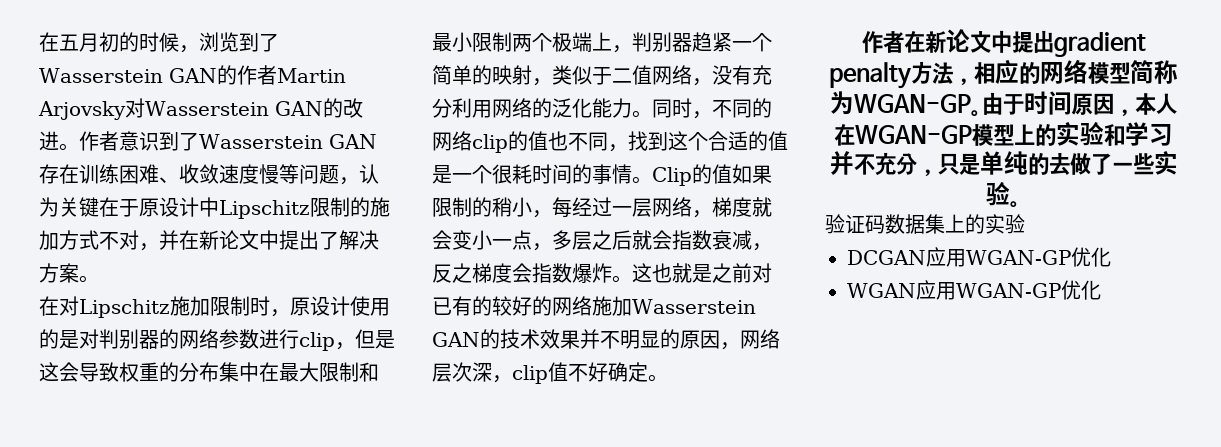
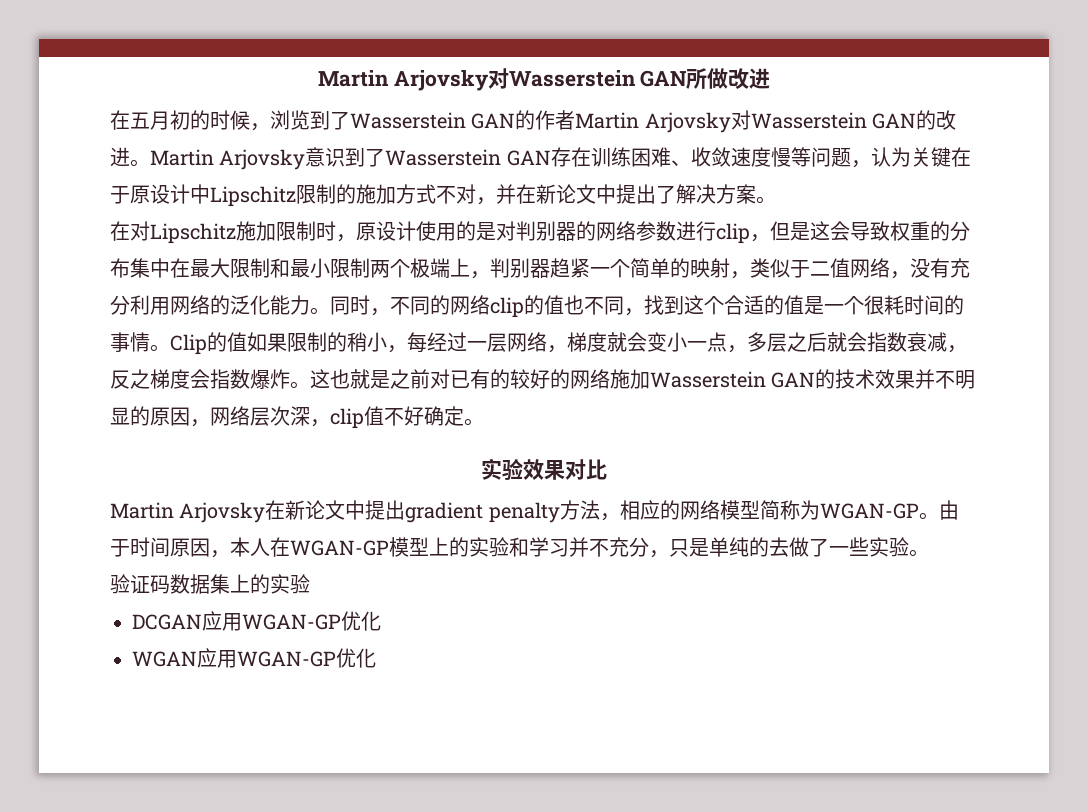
(39, 42) none -> [317,68,771,91] Martin Arjovsky对Wasserstein GAN所做改进 //
[79,131,119,151] 作者 -> [150,149,306,170] Martin Arjovsky
[861,31,904,53] 作者 -> [481,458,607,480] [110,502,266,523] 实验效果对比 // Martin Arjovsky

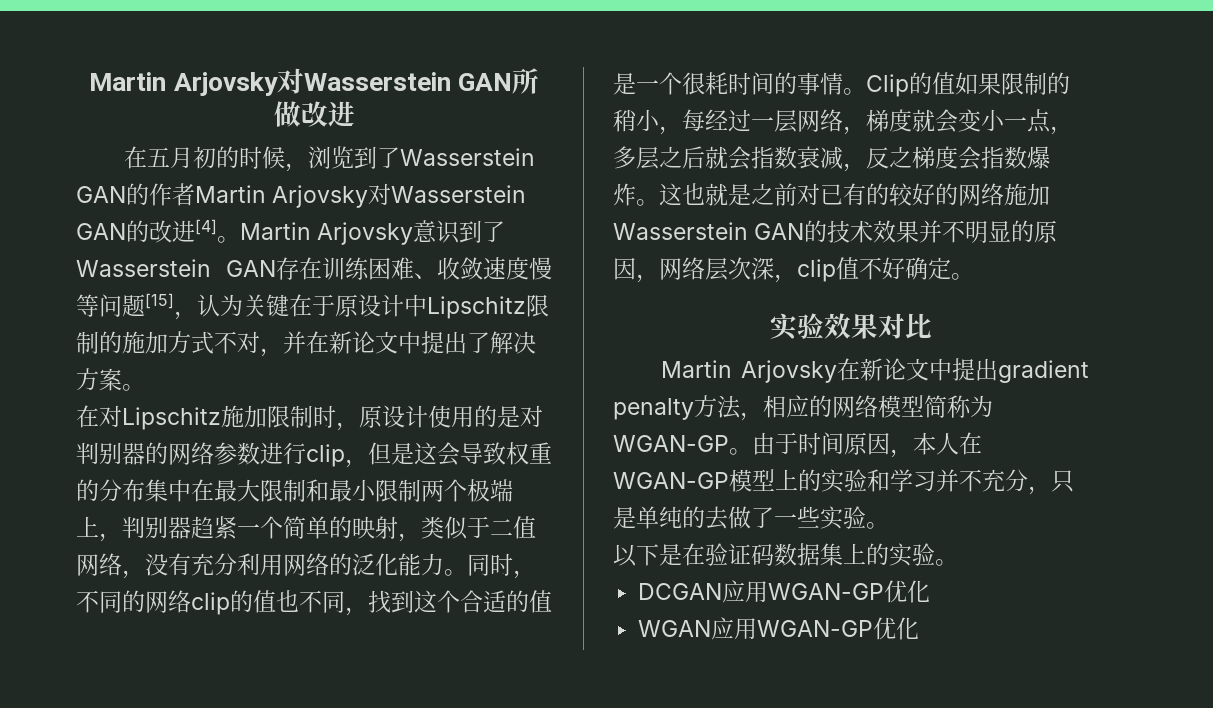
(130, 157) none -> [195,219,217,235] [4]
(851, 157) none -> [145,293,174,309] [15]
(929, 553) none -> [613,543,705,567] 以下是在
(310, 584) none -> [935,559,958,566] 。

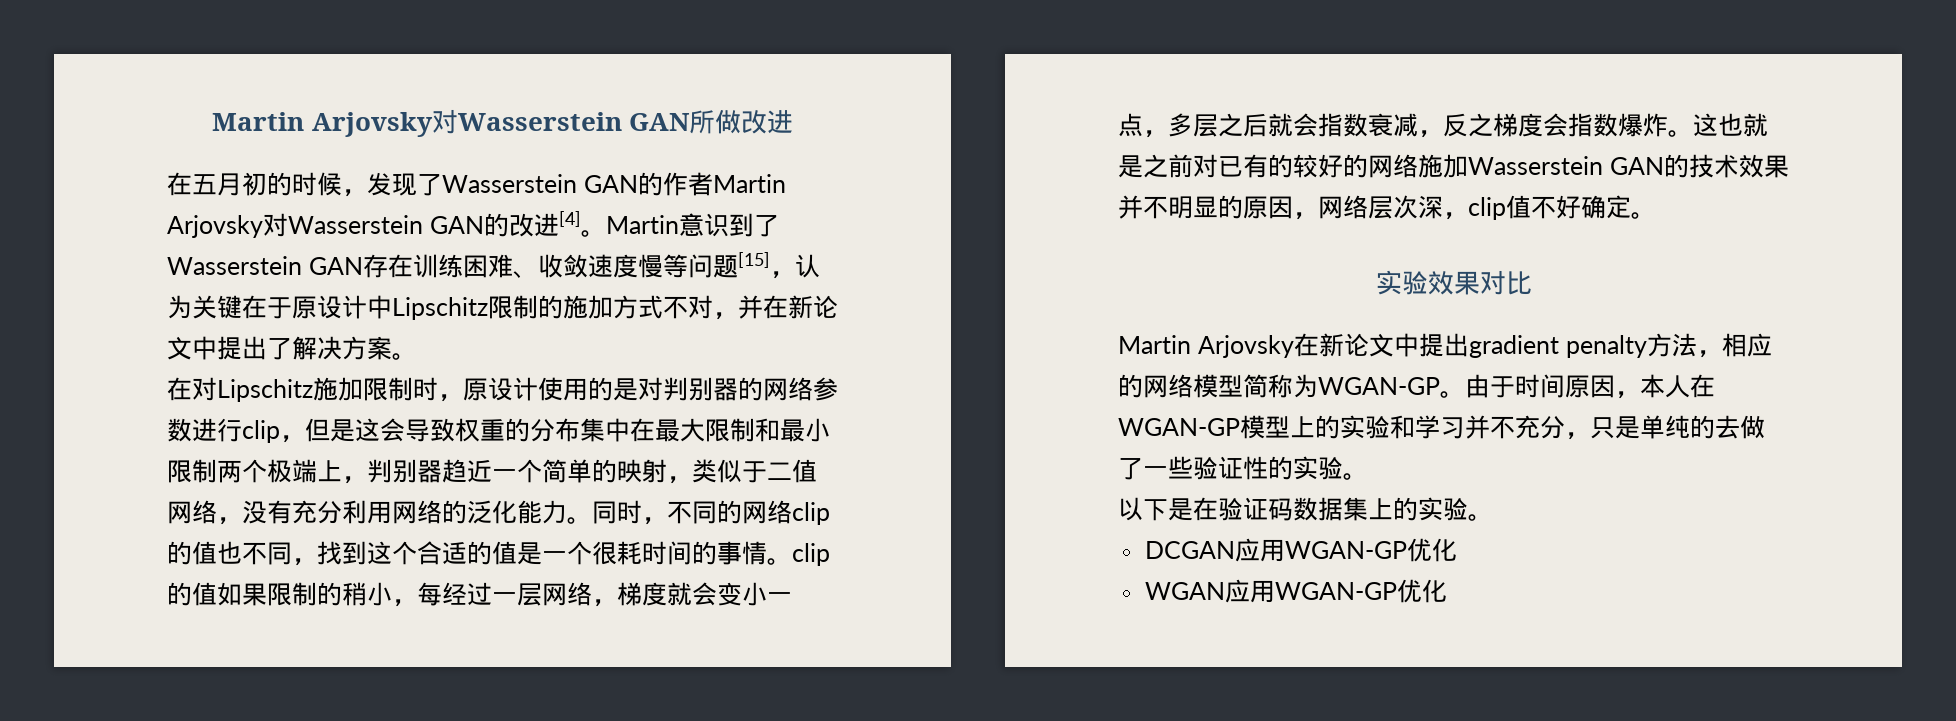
[308,146,378,169] 浏览到 -> [367,172,417,196] 发现
[317,222,414,245] Arjovsky -> (679, 224) none
[214,516,237,539] 紧 -> [467,459,492,483] 近
[866,74,909,97] Clip -> [792,543,830,566] clip
(820, 517) none -> [1193,456,1293,480] 验证性的

